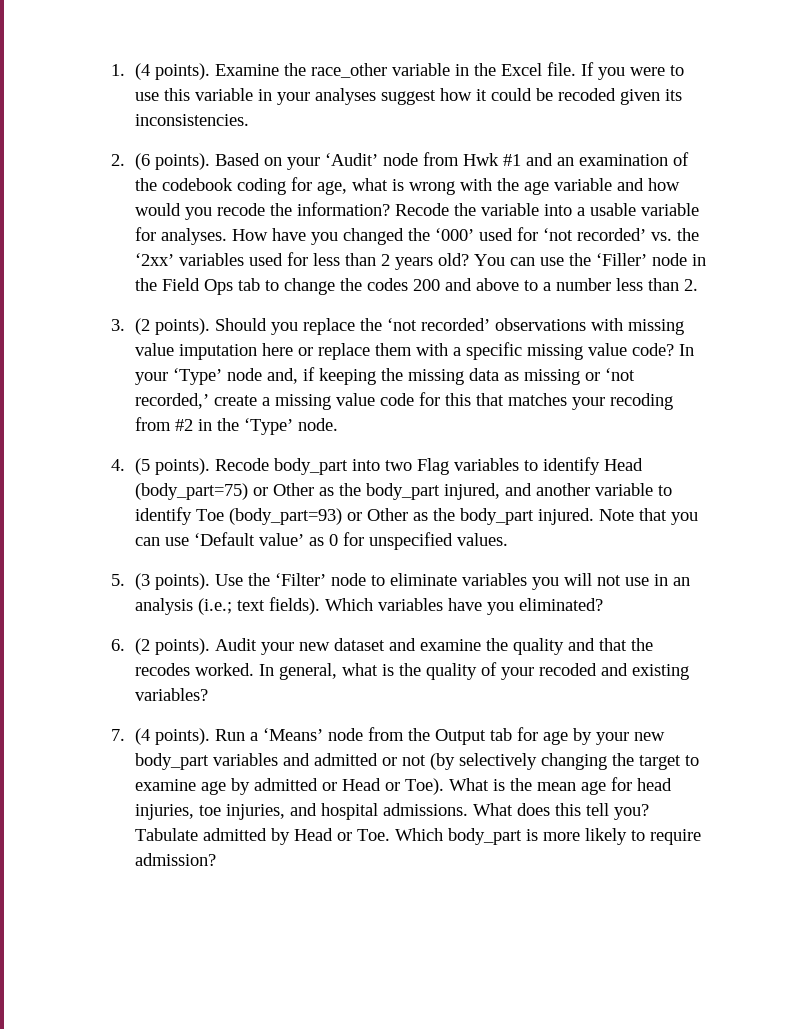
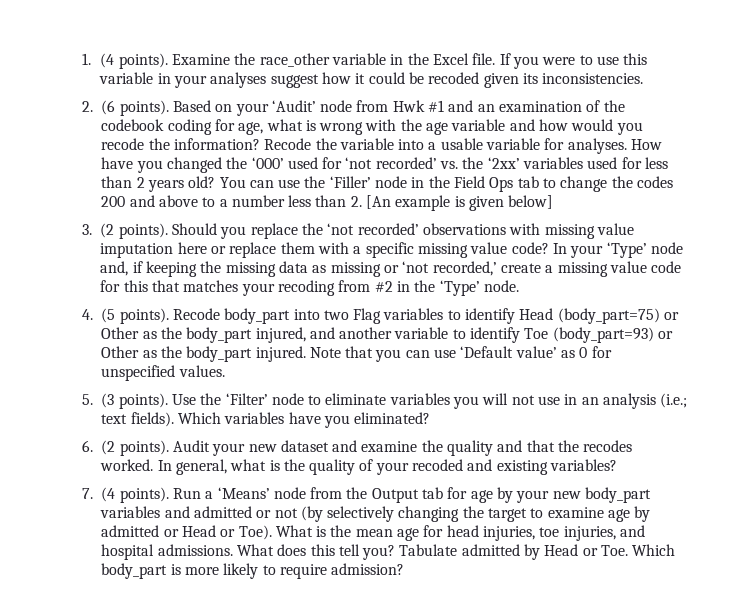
(698, 285) none -> [366,195,554,211] [An example is given below]

